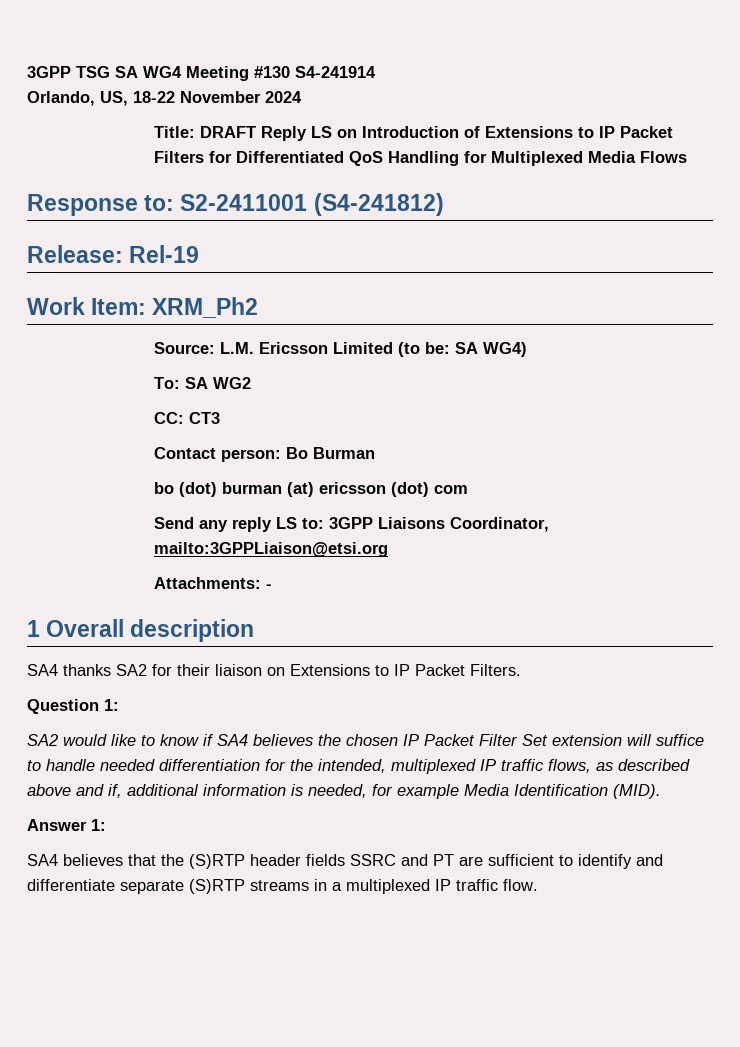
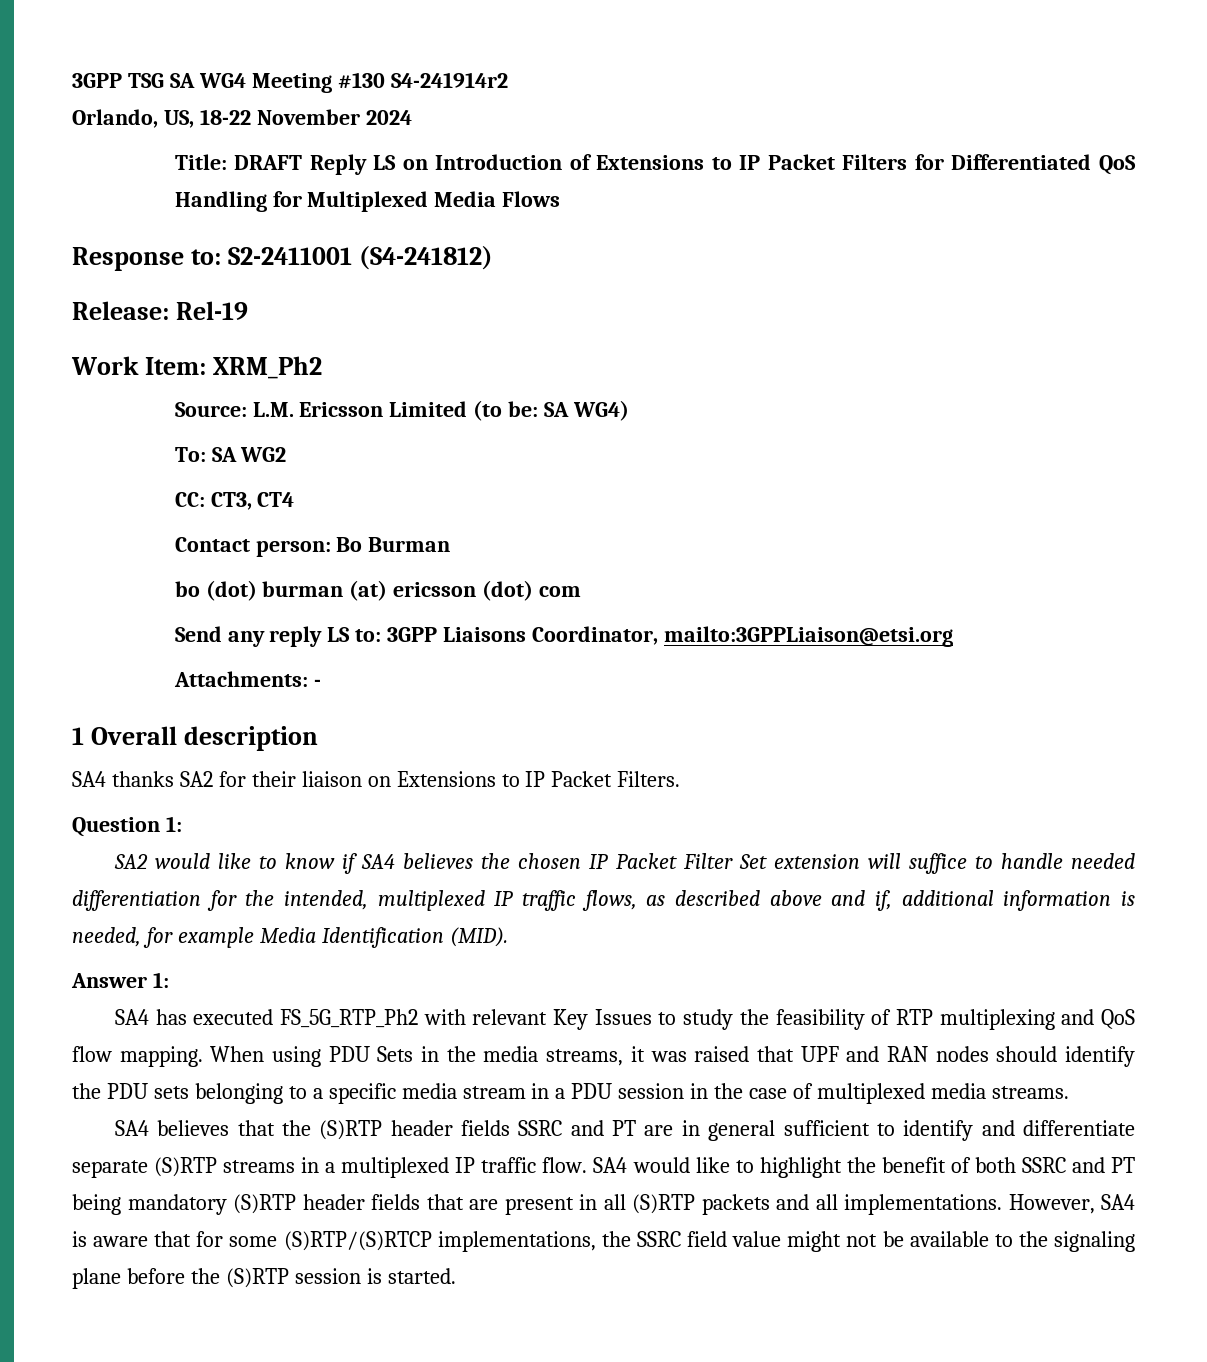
[295,66,376,78] S4-241914 -> [390,72,508,88] S4-241914r2
[188,412,220,424] CT3 -> [210,492,295,510] CT3, CT4
(106, 825) none -> [114,1009,1136,1030] [72,1046,1136,1067] [72,1083,1069,1104] // SA4 has executed FS_5G_RTP_Ph2 with relevant Key Issues to study the feasibility of RTP multiplexing and QoS flow mapping. When using PDU Sets in the media streams, it was raised that UPF and RAN nodes should identify the PDU sets belonging to a specific media stream in a PDU session in the case of multiplexed media streams.
(483, 861) none -> [681,1120,776,1141] in general
(538, 885) none -> [593,1157,1135,1178] [72,1194,1135,1215] [72,1231,1135,1252] [72,1268,456,1289] SA4 would like to highlight the benefit of both SSRC and PT being mandatory (S)RTP header fields that are present in all (S)RTP packets and all implementations. However, SA4 is aware that for some (S)RTP/(S)RTCP implementations, the SSRC field value might not be available to the signaling plane before the (S)RTP session is started.

